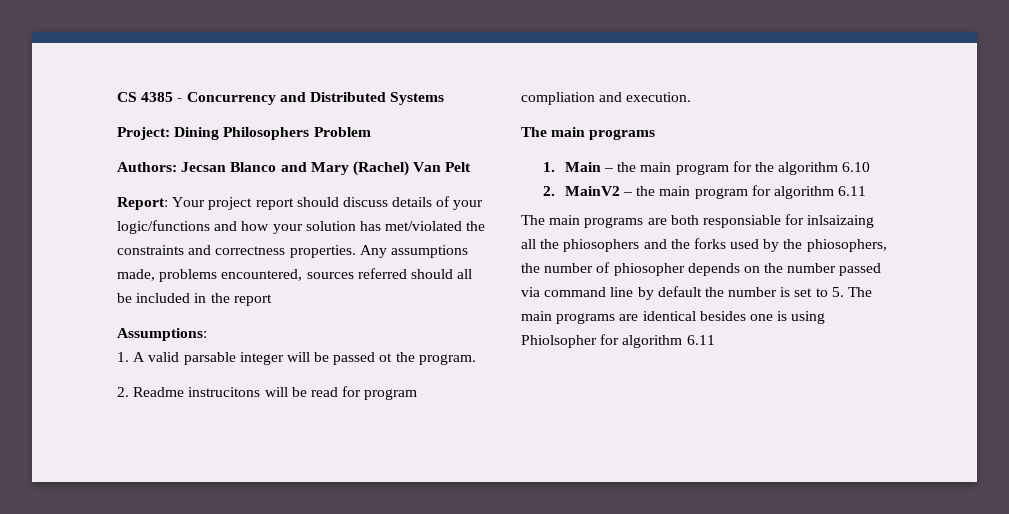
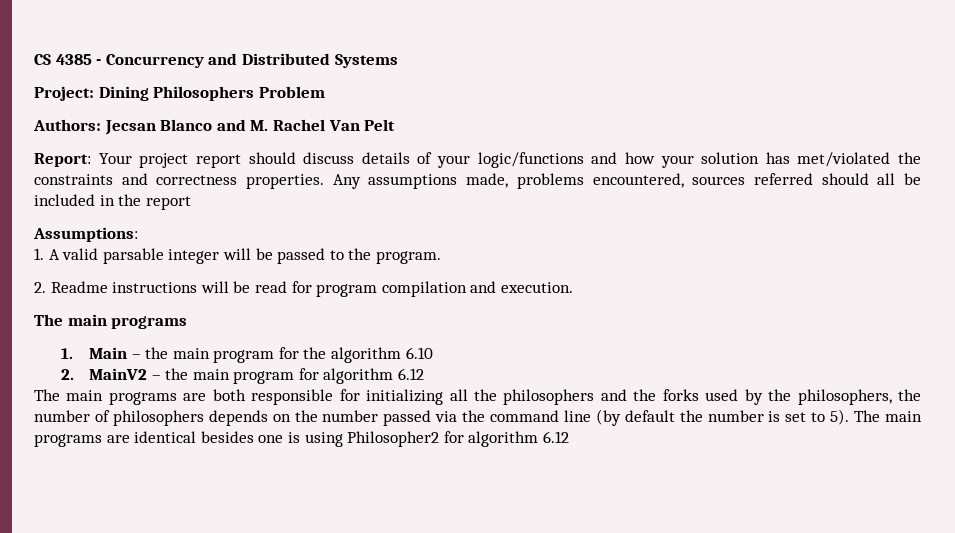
[310,161,409,176] Mary (Rachel) -> [250,119,325,131] M. Rachel
[379,353,393,362] ot -> [329,250,344,260] to
[188,387,261,397] instrucitons -> [112,282,198,293] instructions
[521,92,595,105] compliation -> [381,281,467,297] compilation
[838,186,867,196] 6.11 -> [398,368,425,380] 6.12
[702,214,875,228] responsiable for inlsaizaing -> [251,389,444,405] responsible for initializing
[563,239,640,252] phiosophers -> [503,389,595,405] philosophers
[806,239,887,252] phiosophers, -> [797,389,892,405] philosophers,
[613,263,685,276] phiosopher -> [112,410,204,426] philosophers
(540, 292) none -> [462,410,486,422] the
[637,287,654,300] by -> [595,409,621,426] (by
[831,287,844,297] 5. -> [830,409,850,425] 5).
[521,334,715,348] Phiolsopher for algorithm 6.11 -> [347,431,569,447] Philosopher2 for algorithm 6.12

